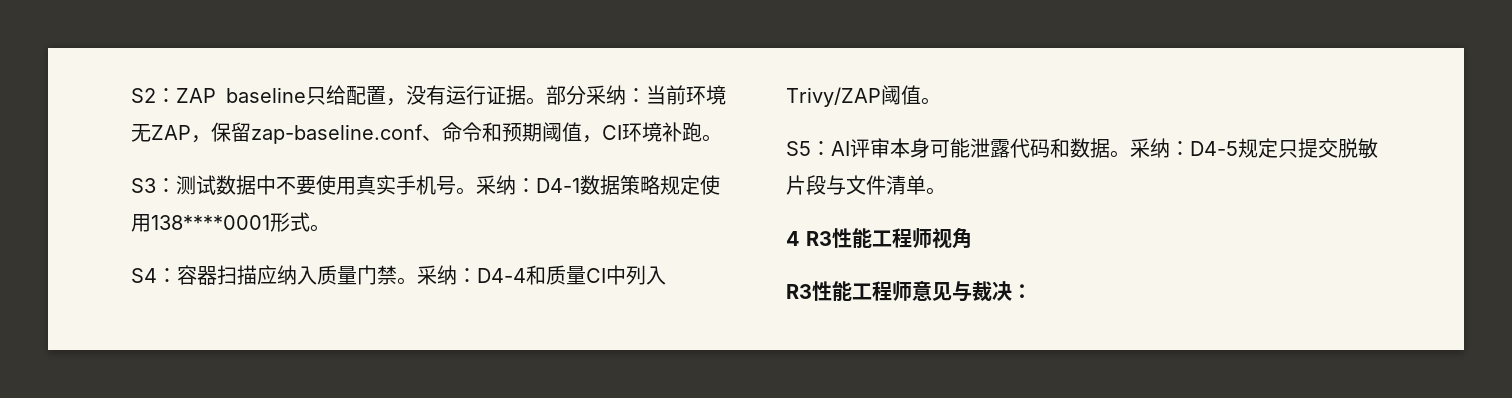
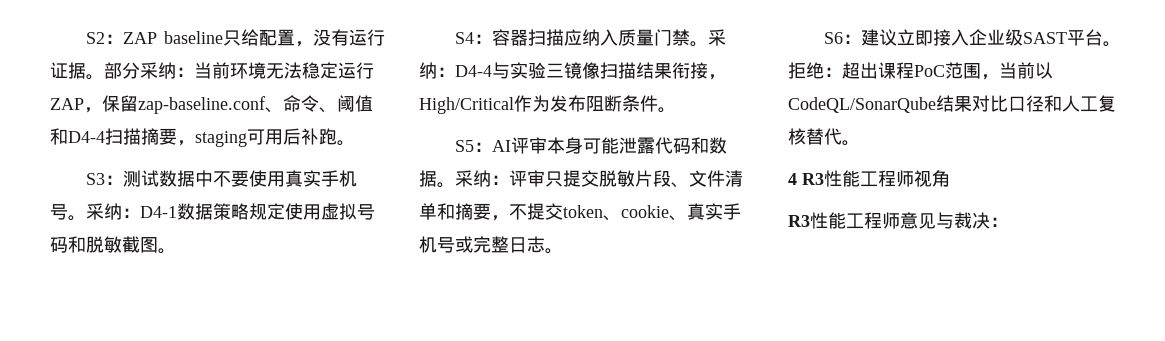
(151, 133) none -> [284,62,374,79] 法稳定运行
[482,122,662,143] 和预期阈值，CI环境 -> [319,95,373,113] [50,128,301,147] 、阈值和D4-4扫描摘要，staging可用后
[151,212,310,232] 138****0001形式 -> [321,203,375,220] [50,236,158,253] 虚拟号码和脱敏截图
[526,265,666,285] [786,85,921,107] 和质量CI中列入Trivy/ZAP阈值 -> [492,62,726,80] [419,95,658,114] 与实验三镜像扫描结果衔接，High/Critical作为发布阻断条件
[1190,138,1278,158] D4-5规定 -> [509,170,545,187] 评审
[826,175,846,195] 与 -> [671,182,689,188] 、
(926, 185) none -> [437,203,741,221] [419,236,563,254] [824,29,1122,47] [788,62,1053,80] [788,95,1116,113] [788,128,842,145] 和摘要，不提交token、cookie、真实手机号或完整日志。 // S6：建议立即接入企业级SAST平台。拒绝：超出课程PoC范围，当前以CodeQL/SonarQube结果对比口径和人工复核替代

